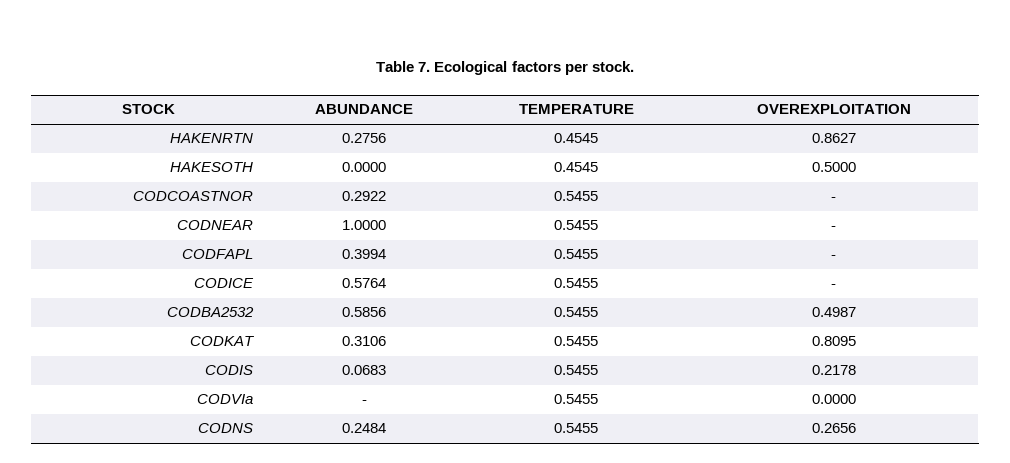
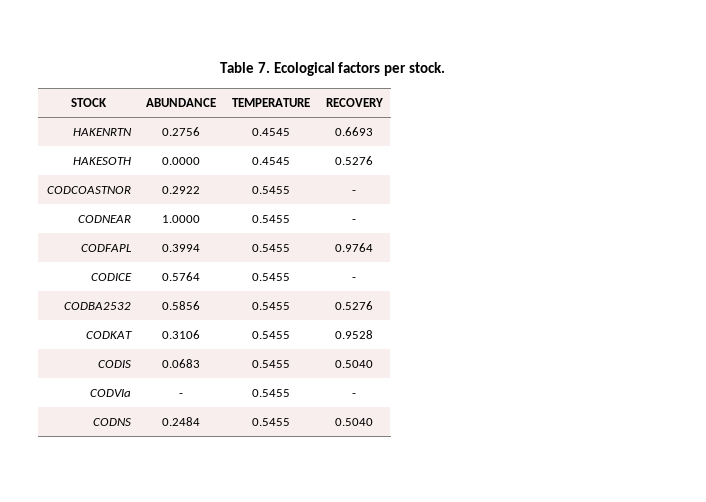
[756,104,911,114] OVEREXPLOITATION -> [325,98,383,107] RECOVERY
[811,133,856,143] 0.8627 -> [335,127,373,136] 0.6693
[811,162,856,172] 0.5000 -> [335,156,373,165] 0.5276
[831,255,836,259] - -> [335,243,373,252] 0.9764
[811,307,856,317] 0.4987 -> [335,301,373,310] 0.5276
[811,336,856,346] 0.8095 -> [335,330,373,339] 0.9528
[811,365,856,375] 0.2178 -> [335,360,373,368] 0.5040
[811,394,856,404] 0.0000 -> [352,393,356,397] -
[811,423,856,433] 0.2656 -> [335,418,373,426] 0.5040

